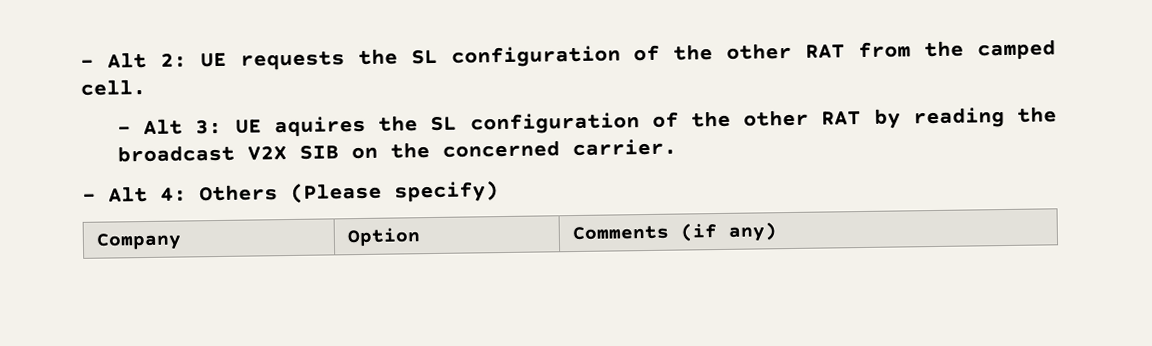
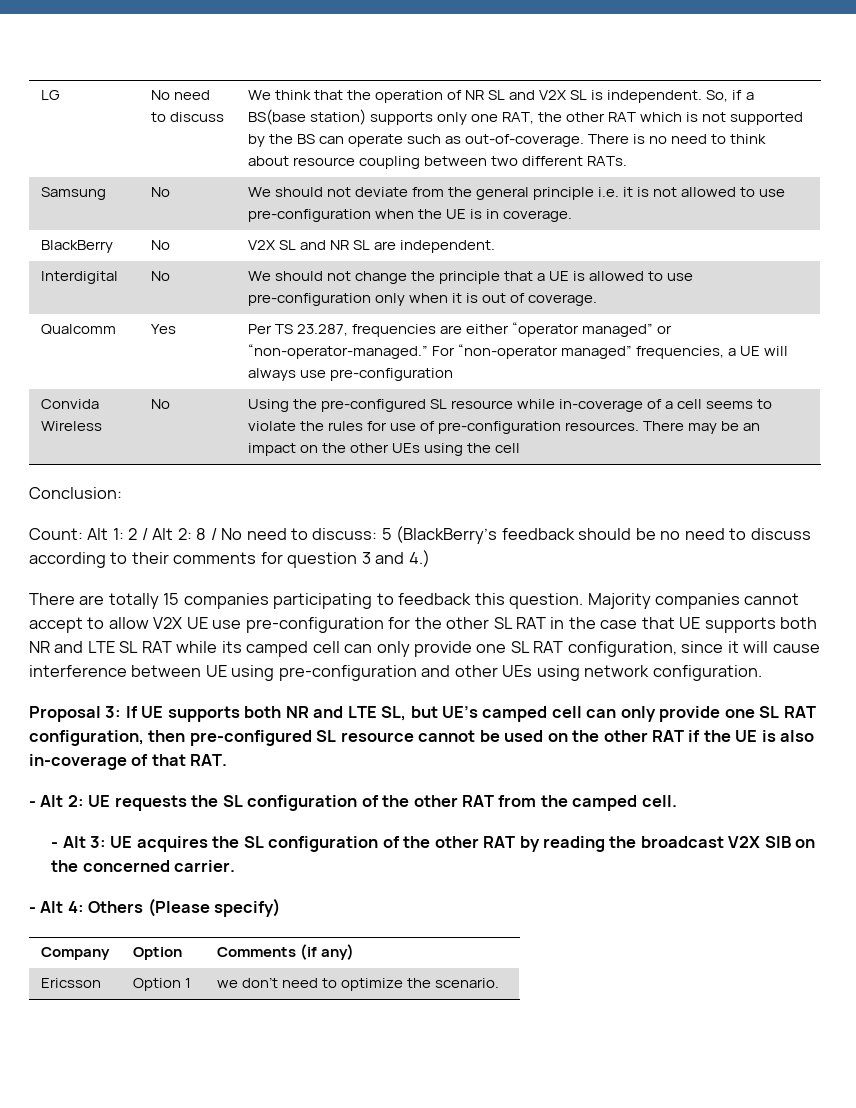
(80, 63) none -> [40,90,60,100] [150,90,210,100] [150,112,224,122] [247,90,754,103] [247,109,804,125] [247,134,767,147] [247,156,628,169] [40,187,106,200] [150,187,170,197] [247,187,786,200] [247,209,573,222] [40,240,113,253] [150,240,170,250] [247,240,496,253] [40,271,118,284] [150,271,170,281] [247,271,694,284] [247,293,598,306] [40,324,116,335] [150,324,176,334] [247,322,673,337] [247,344,789,359] [247,368,453,381] [40,399,99,409] [40,421,102,431] [150,399,170,409] [247,399,773,412] [247,421,761,434] [247,443,521,456] [29,487,122,499] [29,526,811,544] [29,550,430,568] [29,593,800,609] [29,617,818,633] [29,641,820,657] [29,665,762,681] [29,706,816,722] [29,730,815,746] [29,754,228,770] LG | No need to discuss | We think that the operation of NR SL and V2X SL is independent. So, if a BS(base station) supports only one RAT, the other RAT which is not supported by the BS can operate such as out-of-coverage. There is no need to think about resource coupling between two different RATs. // Samsung | No | We should not deviate from the general principle i.e. it is not allowed to use pre-configuration when the UE is in coverage. // BlackBerry | No | V2X SL and NR SL are independent. // Interdigital | No | We should not change the principle that a UE is allowed to use pre-configuration only when it is out of coverage. // Qualcomm | Yes | Per TS 23.287, frequencies are either “operator managed” or “non-operator-managed.” For “non-operator managed” frequencies, a UE will always use pre-configuration // Convida Wireless | No | Using the pre-configured SL resource while in-coverage of a cell seems to violate the rules for use of pre-configuration resources. There may be an impact on the other UEs using the cell // Conclusion: // Count: Alt 1: 2 / Alt 2: 8 / No need to discuss: 5 (BlackBerry’s feedback should be no need to discuss according to their comments for question 3 and 4.) // There are totally 15 companies participating to feedback this question. Majority companies cannot accept to allow V2X UE use pre-configuration for the other SL RAT in the case that UE supports both NR and LTE SL RAT while its camped cell can only provide one SL RAT configuration, since it will cause interference between UE using pre-configuration and other UEs using network configuration. // Proposal 3: If UE supports both NR and LTE SL, but UE’s camped cell can only provide one SL RAT configuration, then pre-configured SL resource cannot be used on the other RAT if the UE is also in-coverage of that RAT. //
[273,115,366,138] aquires -> [136,836,208,852] acquires
(777, 232) none -> [40,978,101,988] [132,978,191,991] [216,977,500,991] // Ericsson | Option 1 | we don’t need to optimize the scenario.

